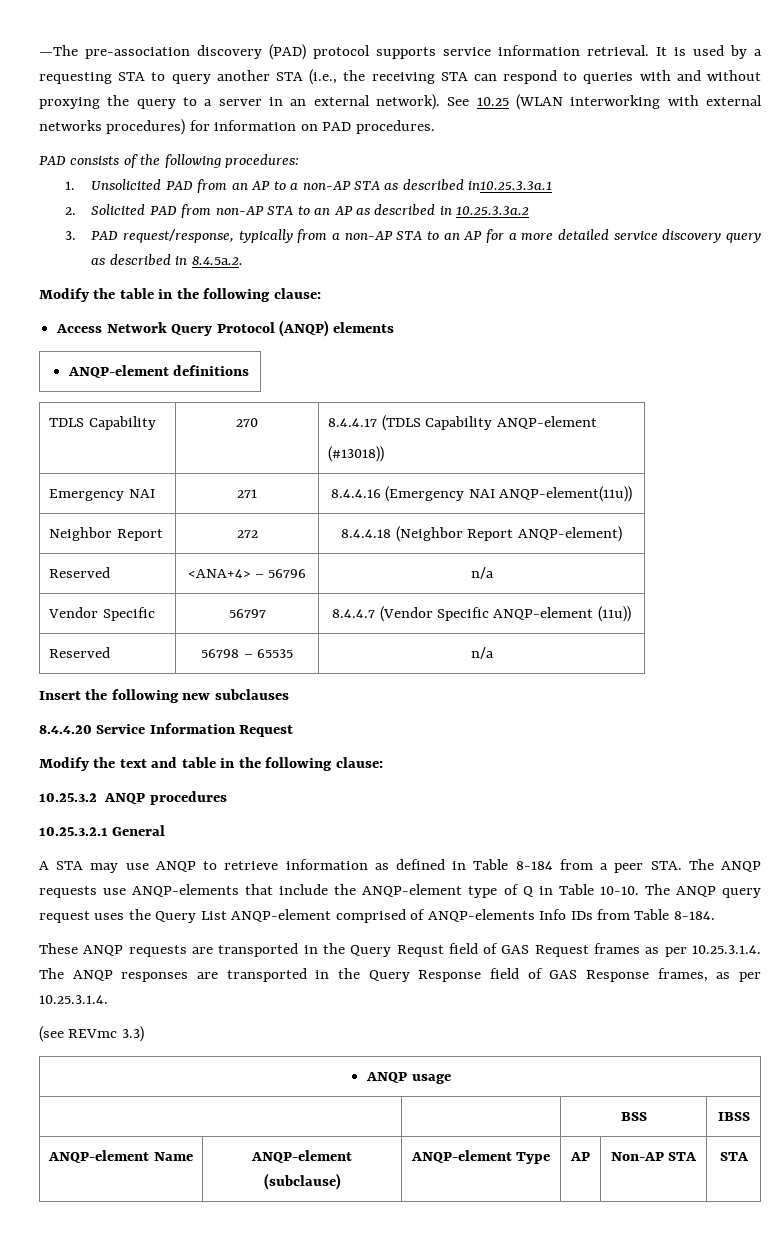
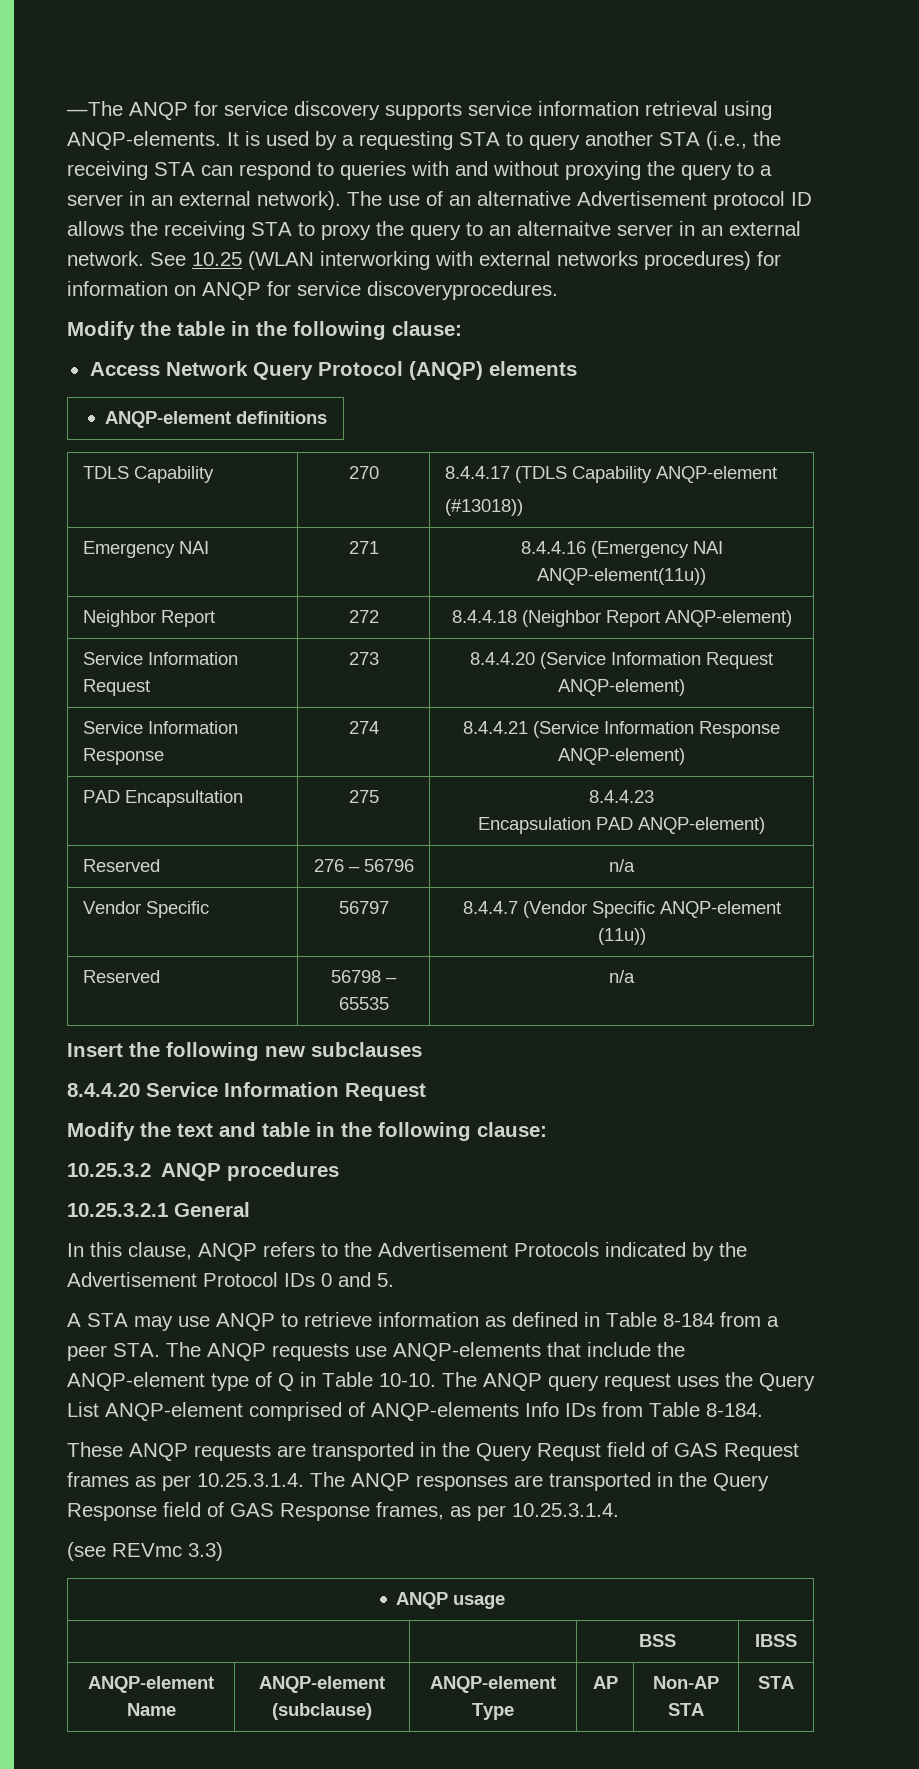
[85,44,649,60] pre-association discovery (PAD) protocol supports service information retrieval. -> [129,101,772,120] [67,131,221,150] ANQP for service discovery supports service information retrieval using ANQP-elements.
(440, 102) none -> [347,191,812,210] [67,221,801,240] [67,251,144,266] The use of an alternative Advertisement protocol ID allows the receiving STA to proxy the query to an alternaitve server in an external network.
[322,120,435,134] [39,154,300,168] [65,179,553,193] [65,204,530,218] [65,229,762,243] [91,254,243,266] PAD procedures. // PAD consists of the following procedures: // 1. Unsolicited PAD from an AP to a non-AP STA as described in10.25.3.3a.1 // 2. Solicited PAD from non-AP STA to an AP as described in 10.25.3.3a.2 // 3. PAD request/response, typically from a non-AP STA to an AP for a more detailed service discovery query as described in 8.4.5a.2. -> [202,281,558,300] ANQP for service discoveryprocedures.
[49,567,111,578] [187,569,251,578] // Reserved | <ANA+4> -> [82,652,238,665] [82,679,150,696] [348,652,379,665] [470,652,774,669] [558,679,685,696] [82,721,238,734] [82,748,164,765] [348,721,379,734] [463,721,781,738] [558,748,685,765] [82,790,243,807] [348,790,379,803] [589,790,654,803] [478,817,766,834] [82,859,160,872] [313,859,344,872] // Service Information Request | 273 | 8.4.4.20 (Service Information Request ANQP-element) // Service Information Response | 274 | 8.4.4.21 (Service Information Response ANQP-element) // PAD Encapsultation | 275 | 8.4.4.23 // Encapsulation PAD ANQP-element) // Reserved | 276
(166, 830) none -> [67,1242,747,1261] [67,1272,394,1287] // In this clause, ANQP refers to the Advertisement Protocols indicated by the Advertisement Protocol IDs 0 and 5.

